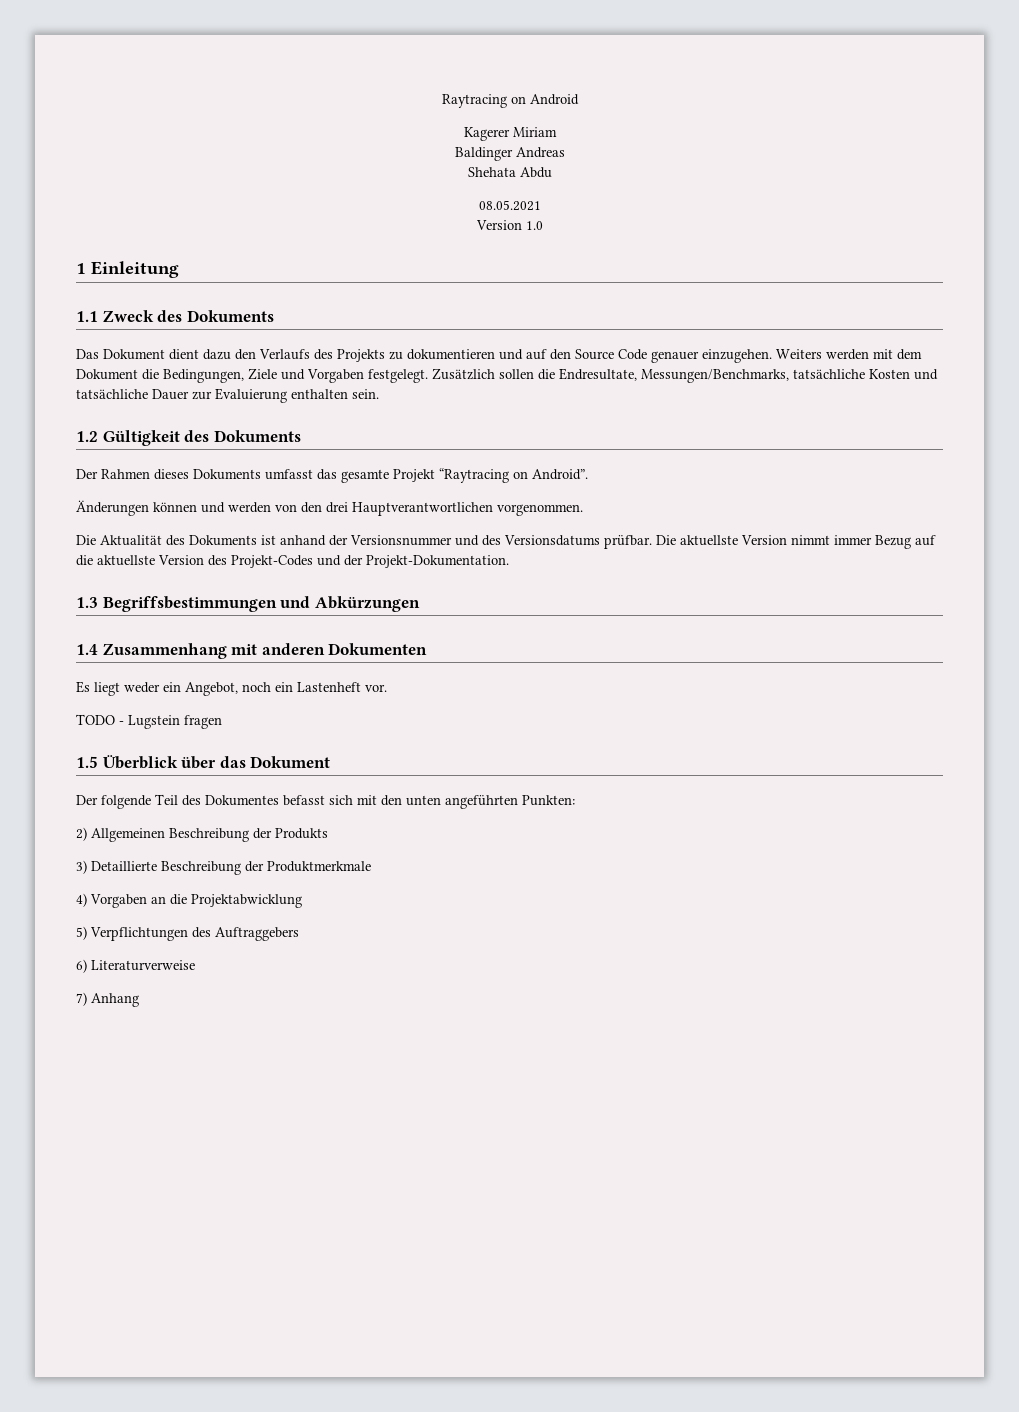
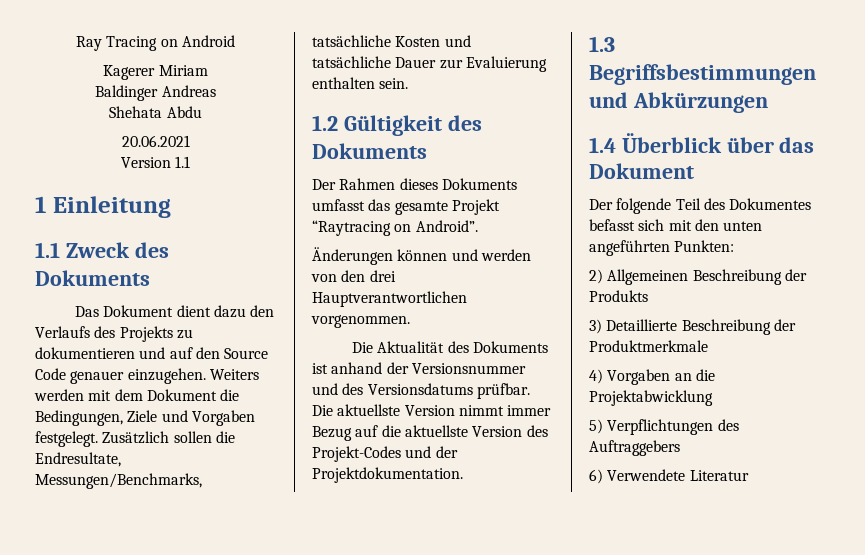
[441,94,507,108] Raytracing -> [76,36,158,51] Ray Tracing
[478,200,541,211] [475,220,543,230] 08.05.2021 // Version 1.0 -> [121,135,190,147] [120,156,191,168] 20.06.2021 // Version 1.1
[366,555,509,568] Projekt-Dokumentation. -> [312,467,463,483] Projektdokumentation.
[102,643,428,659] [76,681,387,696] [76,714,222,729] [76,756,98,768] Zusammenhang mit anderen Dokumenten // Es liegt weder ein Angebot, noch ein Lastenheft vor. // TODO - Lugstein fragen // 1.5 -> (616, 145) none
[91,960,195,971] [76,992,139,1007] Literaturverweise // 7) Anhang -> [607,469,749,481] Verwendete Literatur

